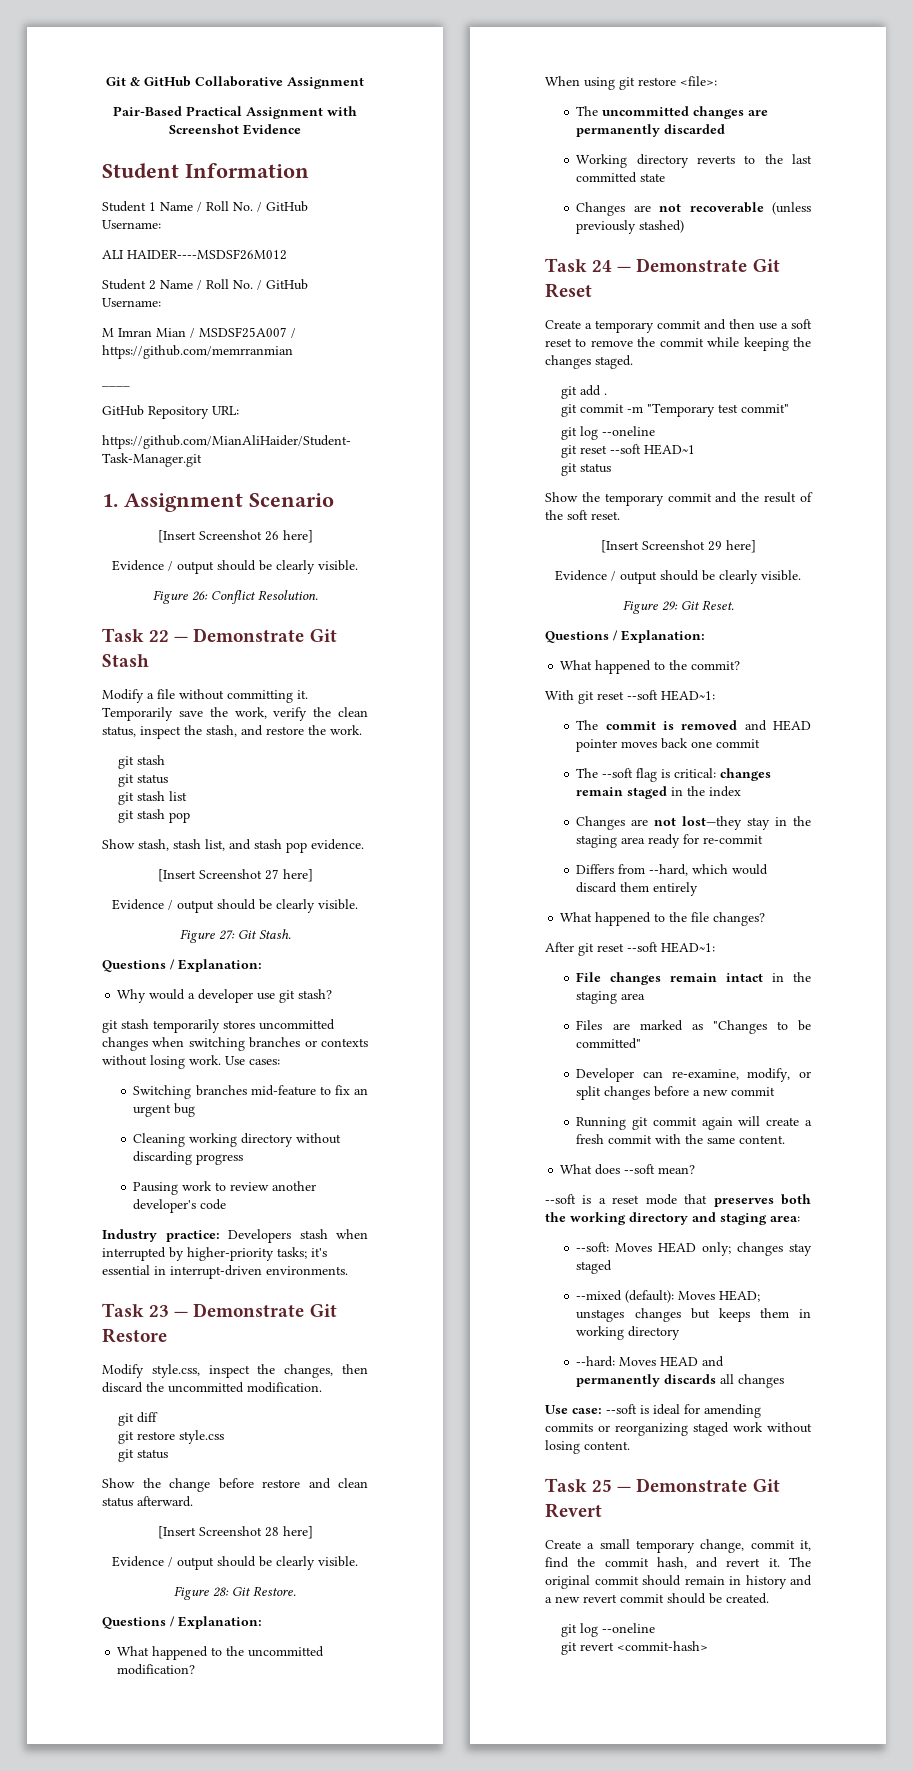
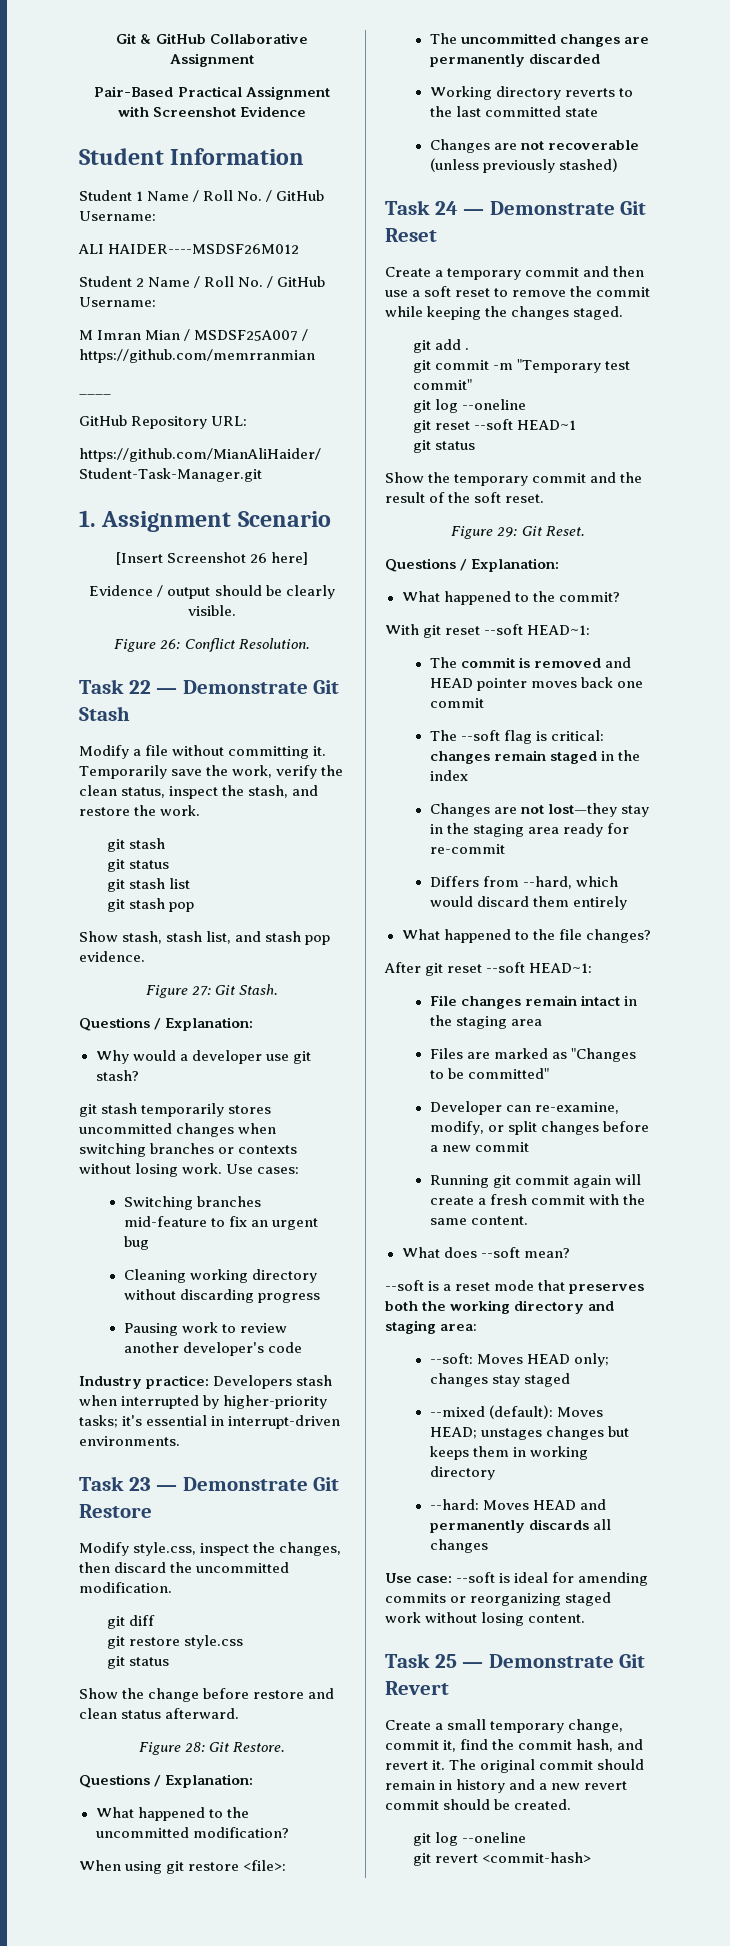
[157,869,313,882] [112,899,358,913] // [Insert Screenshot 27 here] // Evidence / output should be clearly visible. -> (145, 956) none
[157,1526,313,1539] [112,1556,358,1570] // [Insert Screenshot 28 here] // Evidence / output should be clearly visible. -> (240, 1713) none
[600,540,756,553] [555,570,801,584] // [Insert Screenshot 29 here] // Evidence / output should be clearly visible. -> (545, 498) none

